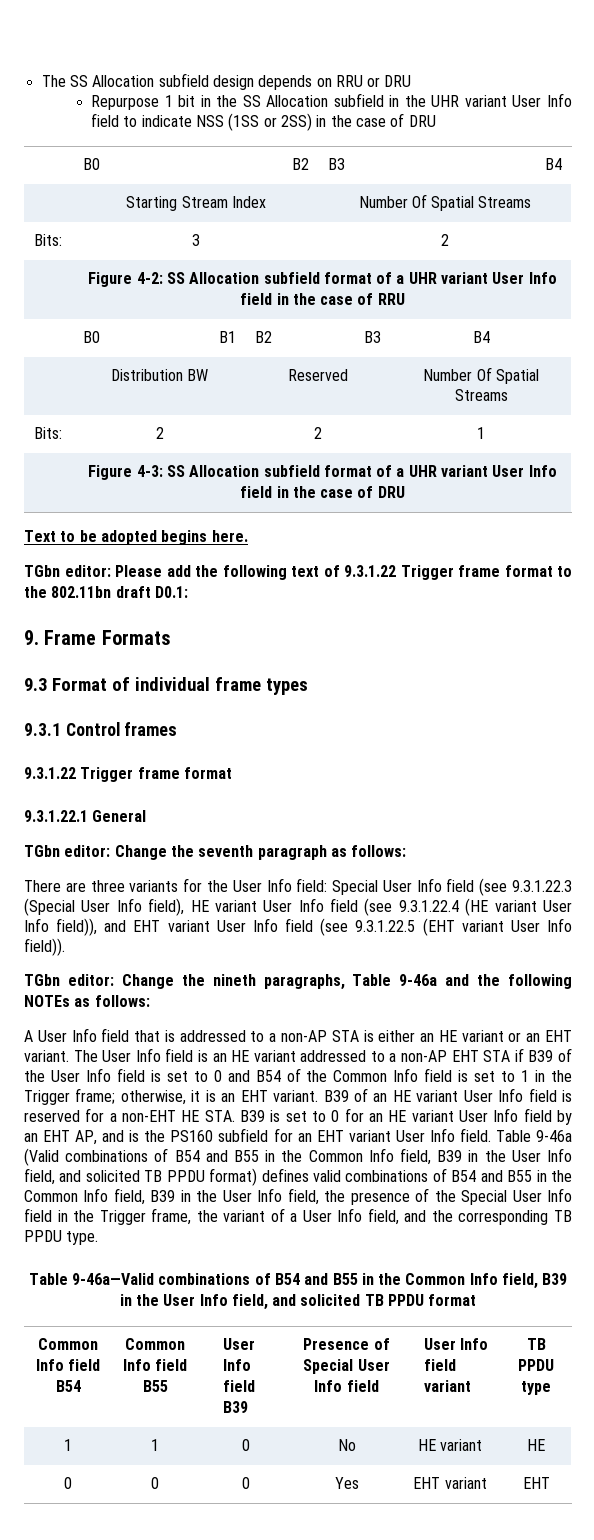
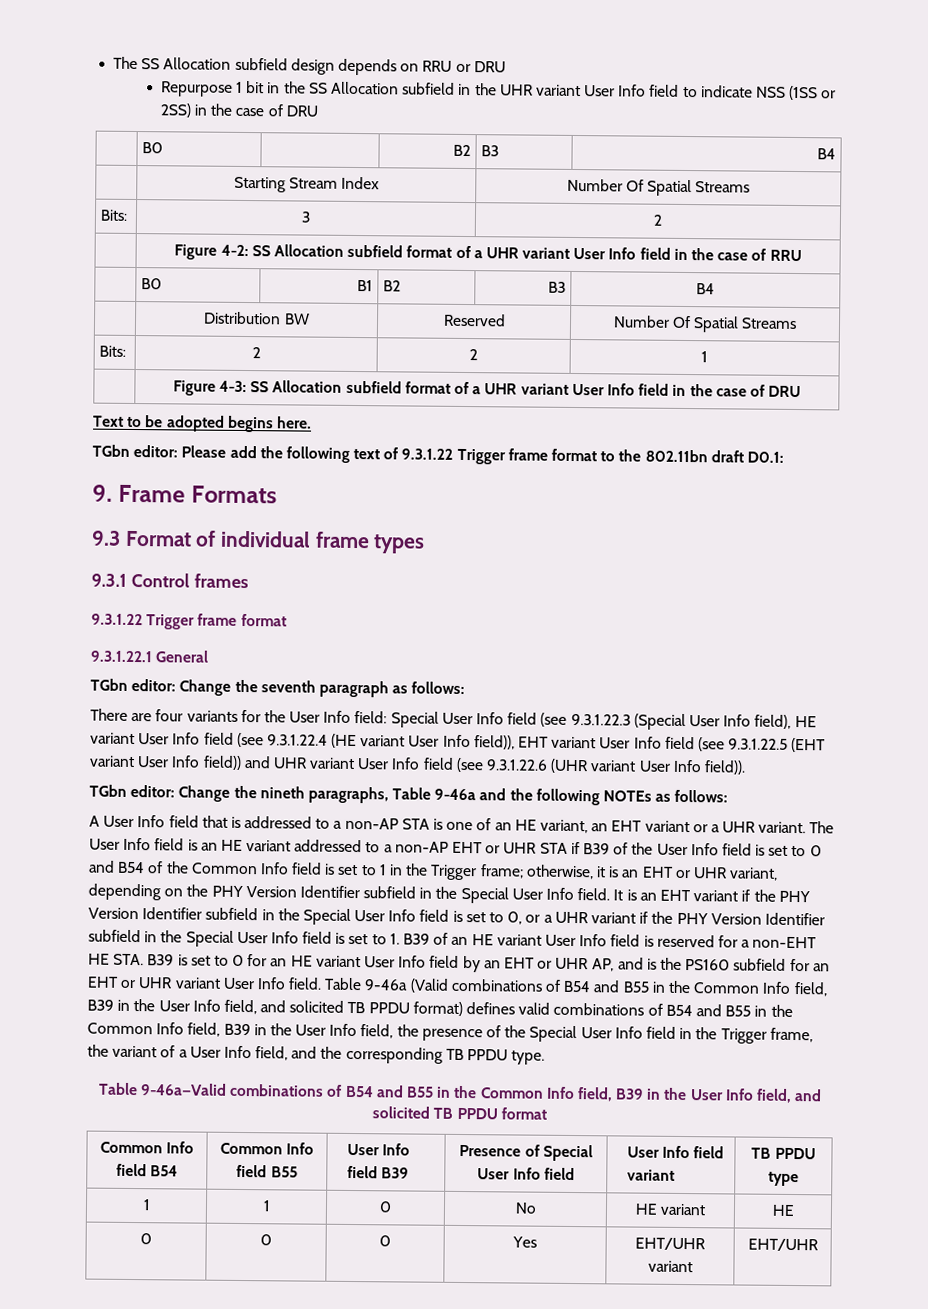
[90,880,125,892] three -> [155,709,184,722] four
[104,920,127,932] and -> (515, 742) none
(572, 925) none -> [202,755,702,774] field)) and UHR variant User Info field (see 9.3.1.22.6 (UHR variant User Info
[378,1030,572,1042] either an HE variant or an EHT -> [446,818,757,834] one of an HE variant, an EHT variant or a UHR
(479, 1056) none -> [485,842,538,854] or UHR
[273,1090,319,1102] variant. -> [674,867,779,881] [88,883,810,904] [88,907,825,926] [88,929,400,947] or UHR variant, depending on the PHY Version Identifier subfield in the Special User Info field. It is an EHT variant if the PHY Version Identifier subfield in the Special User Info field is set to 0, or a UHR variant if the PHY Version Identifier subfield in the Special User Info field is set to 1.
(71, 1136) none -> [537,957,590,970] or UHR
(344, 1136) none -> [120,977,174,989] or UHR
[413,1477,487,1489] [522,1477,550,1489] EHT variant | EHT -> [635,1237,707,1251] [647,1260,693,1273] [747,1238,819,1252] EHT/UHR variant | EHT/UHR

